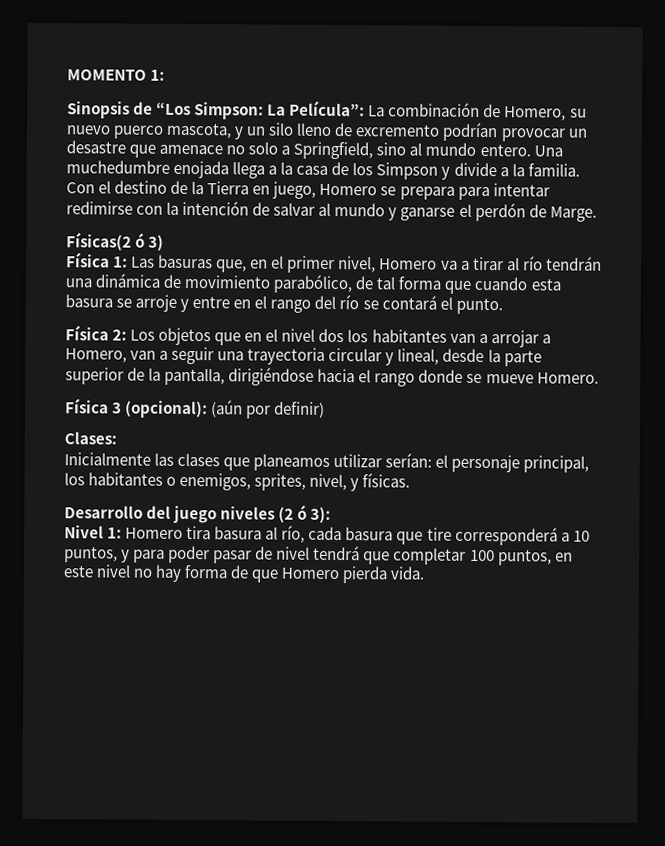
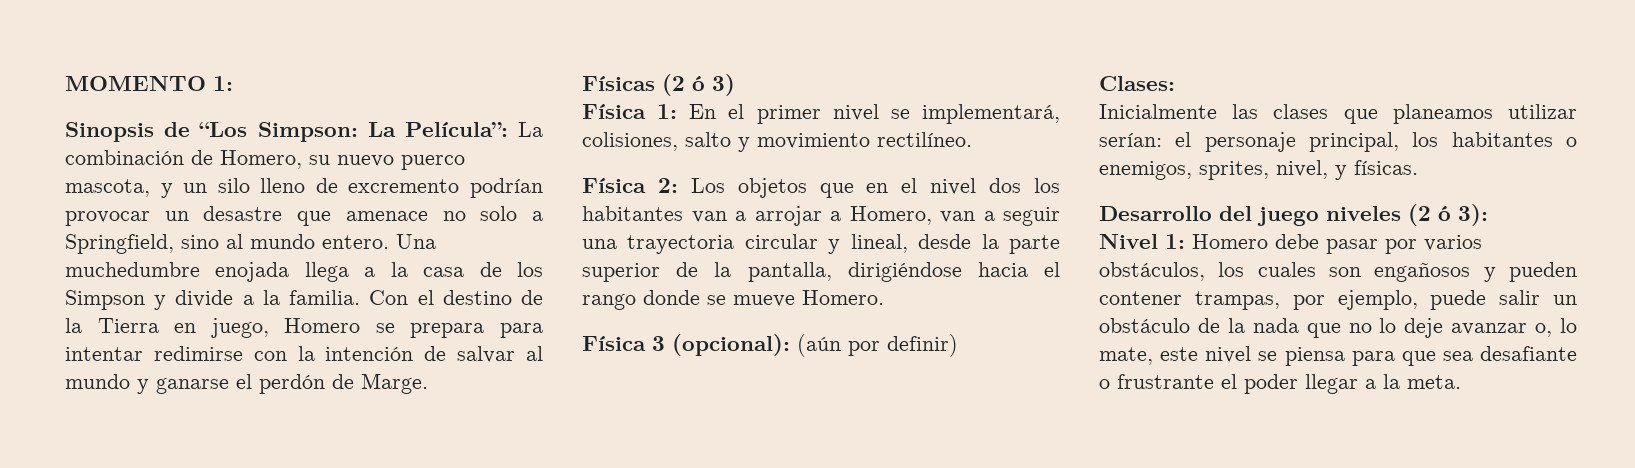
[66,232,132,251] Físicas(2 -> [582,74,685,96] Físicas (2
[131,254,602,274] [65,273,561,294] [65,294,503,315] Las basuras que, en el primer nivel, Homero va a tirar al río tendrán una dinámica de movimiento parabólico, de tal forma que cuando esta basura se arroje y entre en el rango del río se contará el punto. -> [689,104,1060,124] [582,132,972,152] En el primer nivel se implementará, colisiones, salto y movimiento rectilíneo.
[186,525,590,546] [64,545,573,566] [63,564,426,584] tira basura al río, cada basura que tire corresponderá a 10 puntos, y para poder pasar de nivel tendrá que completar 100 puntos, en este nivel no hay forma de que Homero pierda vida. -> [1275,234,1482,254] [1099,262,1577,282] [1099,290,1577,310] [1099,318,1577,338] [1099,346,1577,366] [1099,374,1461,394] debe pasar por varios obstáculos, los cuales son engañosos y pueden contener trampas, por ejemplo, puede salir un obstáculo de la nada que no lo deje avanzar o, lo mate, este nivel se piensa para que sea desafiante o frustrante el poder llegar a la meta.

